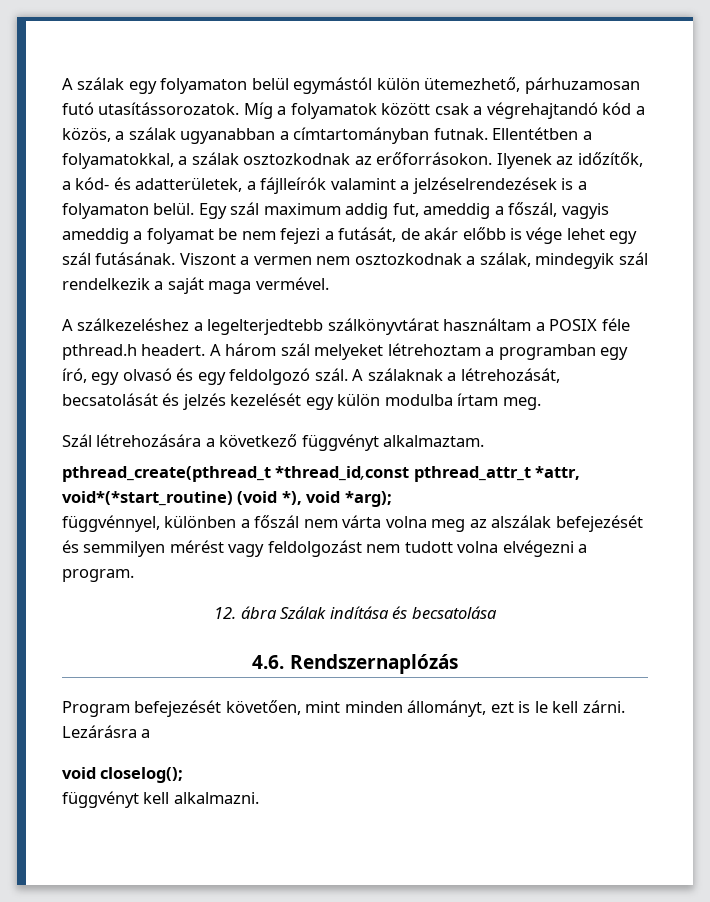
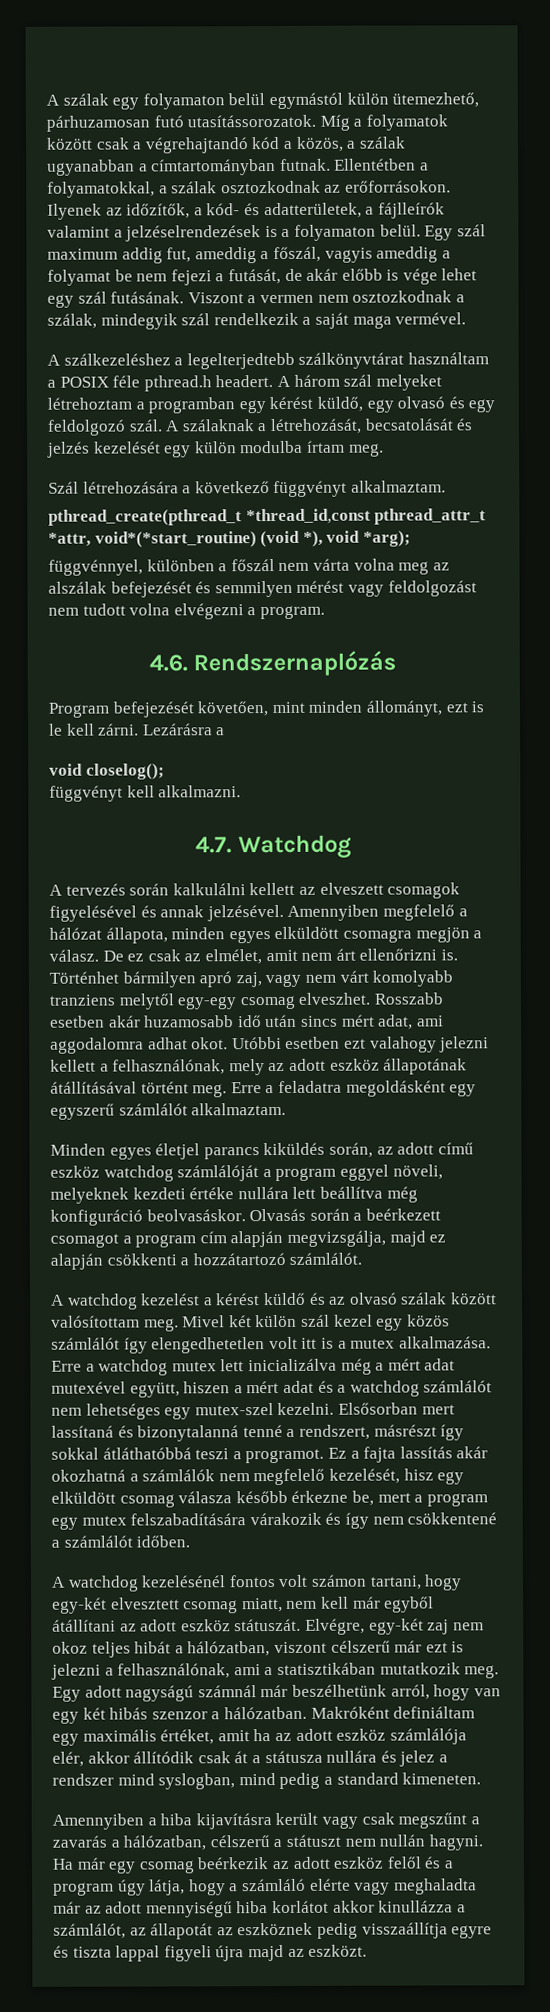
[62,368,87,383] író, -> [269,396,363,412] kérést küldő,
[214,606,497,619] // 12. ábra Szálak indítása és becsatolása -> (325, 612) none
(259, 798) none -> [195,834,352,859] [49,882,461,899] [49,904,468,922] [49,926,483,944] [49,948,458,965] [49,970,454,988] [49,992,443,1010] [50,1014,444,1030] [50,1036,490,1054] [50,1058,468,1076] [50,1080,477,1098] [50,1102,287,1120] [50,1142,474,1160] [50,1164,443,1182] [50,1186,418,1204] [50,1208,441,1226] [50,1230,447,1248] [50,1252,363,1270] [51,1292,497,1310] [51,1314,450,1332] [51,1336,491,1354] [51,1358,456,1376] [51,1380,493,1398] [51,1402,455,1420] [51,1424,465,1442] [51,1446,489,1464] [51,1468,465,1486] [51,1490,488,1508] [51,1512,498,1530] [51,1535,191,1548] [51,1574,463,1592] [52,1596,435,1614] [52,1618,484,1635] [52,1640,465,1658] [51,1662,500,1680] [52,1684,501,1702] [52,1706,476,1724] [52,1728,467,1746] [52,1750,448,1767] [52,1772,482,1790] [52,1812,480,1830] [52,1834,483,1851] [52,1856,454,1874] [53,1878,477,1896] [53,1900,466,1918] [53,1922,493,1940] [53,1944,368,1962] // 4.7. Watchdog // A tervezés során kalkulálni kellett az elveszett csomagok figyelésével és annak jelzésével. Amennyiben megfelelő a hálózat állapota, minden egyes elküldött csomagra megjön a válasz. De ez csak az elmélet, amit nem árt ellenőrizni is. Történhet bármilyen apró zaj, vagy nem várt komolyabb tranziens melytől egy-egy csomag elveszhet. Rosszabb esetben akár huzamosabb idő után sincs mért adat, ami aggodalomra adhat okot. Utóbbi esetben ezt valahogy jelezni kellett a felhasználónak, mely az adott eszköz állapotának átállításával történt meg. Erre a feladatra megoldásként egy egyszerű számlálót alkalmaztam. // Minden egyes életjel parancs kiküldés során, az adott című eszköz watchdog számlálóját a program eggyel növeli, melyeknek kezdeti értéke nullára lett beállítva még konfiguráció beolvasáskor. Olvasás során a beérkezett csomagot a program cím alapján megvizsgálja, majd ez alapján csökkenti a hozzátartozó számlálót. // A watchdog kezelést a kérést küldő és az olvasó szálak között valósítottam meg. Mivel két külön szál kezel egy közös számlálót így elengedhetetlen volt itt is a mutex alkalmazása. Erre a watchdog mutex lett inicializálva még a mért adat mutexével együtt, hiszen a mért adat és a watchdog számlálót nem lehetséges egy mutex-szel kezelni. Elsősorban mert lassítaná és bizonytalanná tenné a rendszert, másrészt így sokkal átláthatóbbá teszi a programot. Ez a fajta lassítás akár okozhatná a számlálók nem megfelelő kezelését, hisz egy elküldött csomag válasza később érkezne be, mert a program egy mutex felszabadítására várakozik és így nem csökkentené a számlálót időben. // A watchdog kezelésénél fontos volt számon tartani, hogy egy-két elvesztett csomag miatt, nem kell már egyből átállítani az adott eszköz státuszát. Elvégre, egy-két zaj nem okoz teljes hibát a hálózatban, viszont célszerű már ezt is jelezni a felhasználónak, ami a statisztikában mutatkozik meg. Egy adott nagyságú számnál már beszélhetünk arról, hogy van egy két hibás szenzor a hálózatban. Makróként definiáltam egy maximális értéket, amit ha az adott eszköz számlálója elér, akkor állítódik csak át a státusza nullára és jelez a rendszer mind syslogban, mind pedig a standard kimeneten. // Amennyiben a hiba kijavításra került vagy csak megszűnt a zavarás a hálózatban, célszerű a státuszt nem nullán hagyni. Ha már egy csomag beérkezik az adott eszköz felől és a program úgy látja, hogy a számláló elérte vagy meghaladta már az adott mennyiségű hiba korlátot akkor kinullázza a számlálót, az állapotát az eszköznek pedig visszaállítja egyre és tiszta lappal figyeli újra majd az eszközt.

